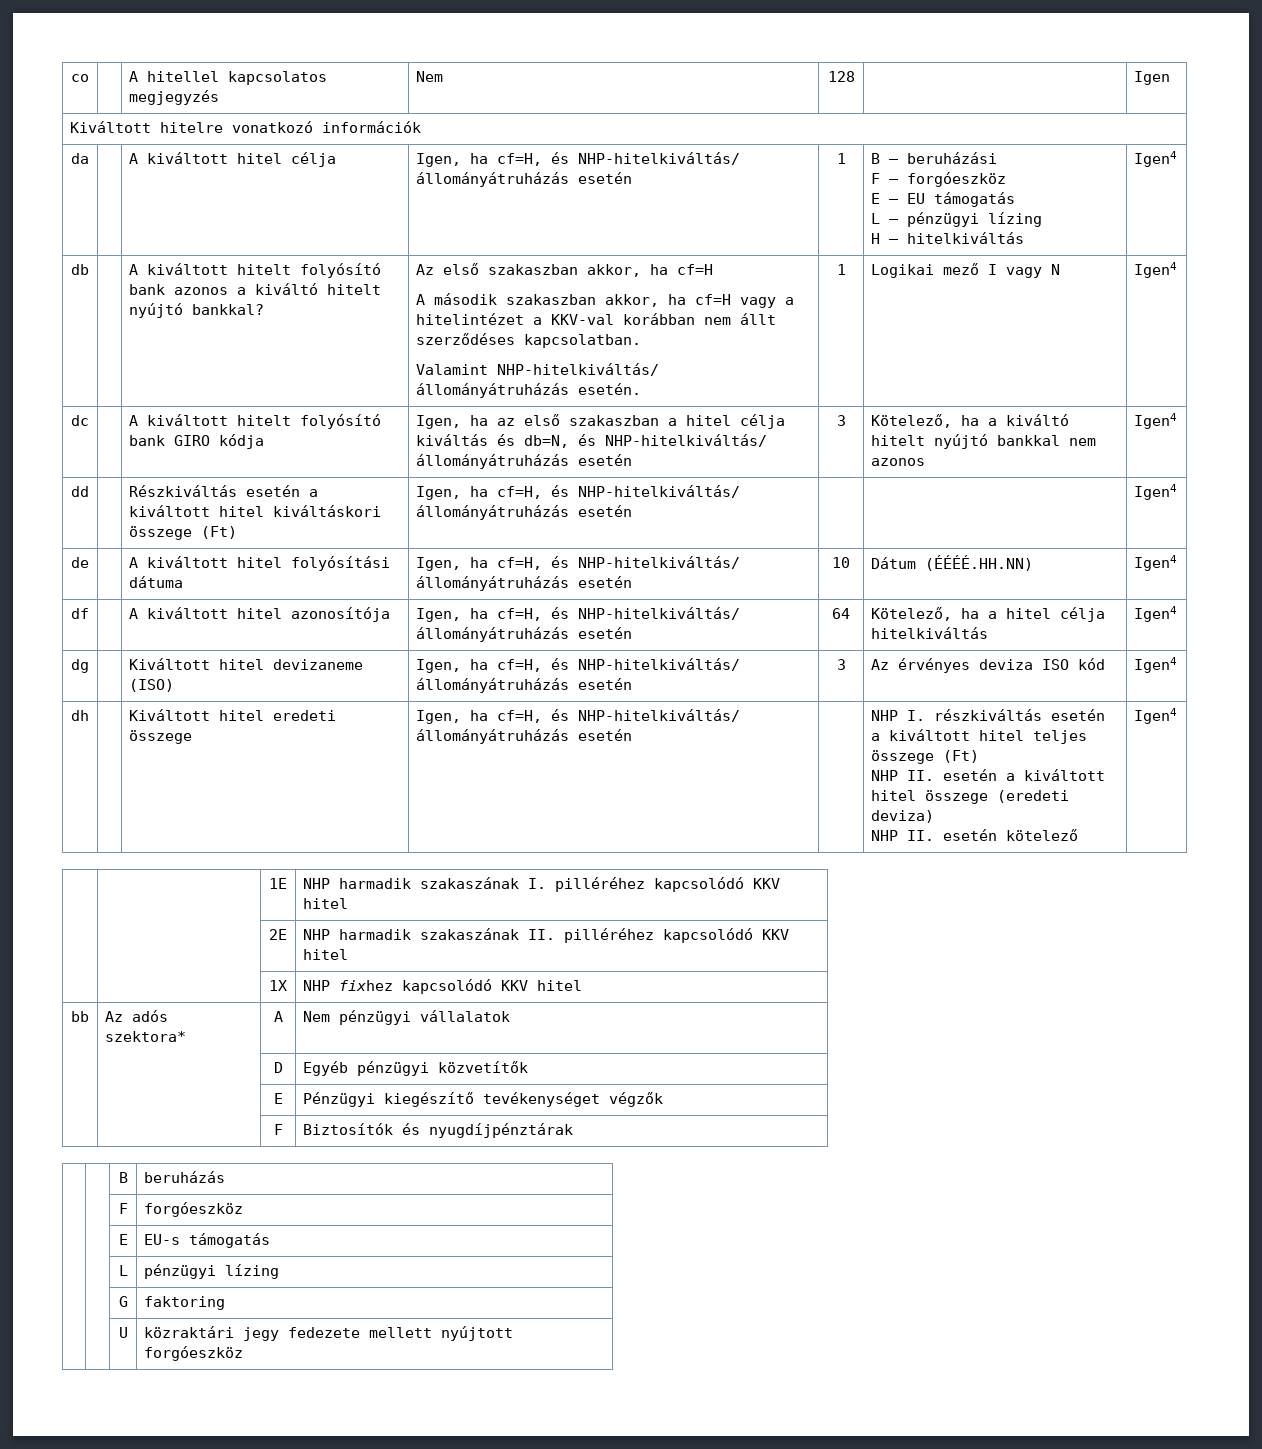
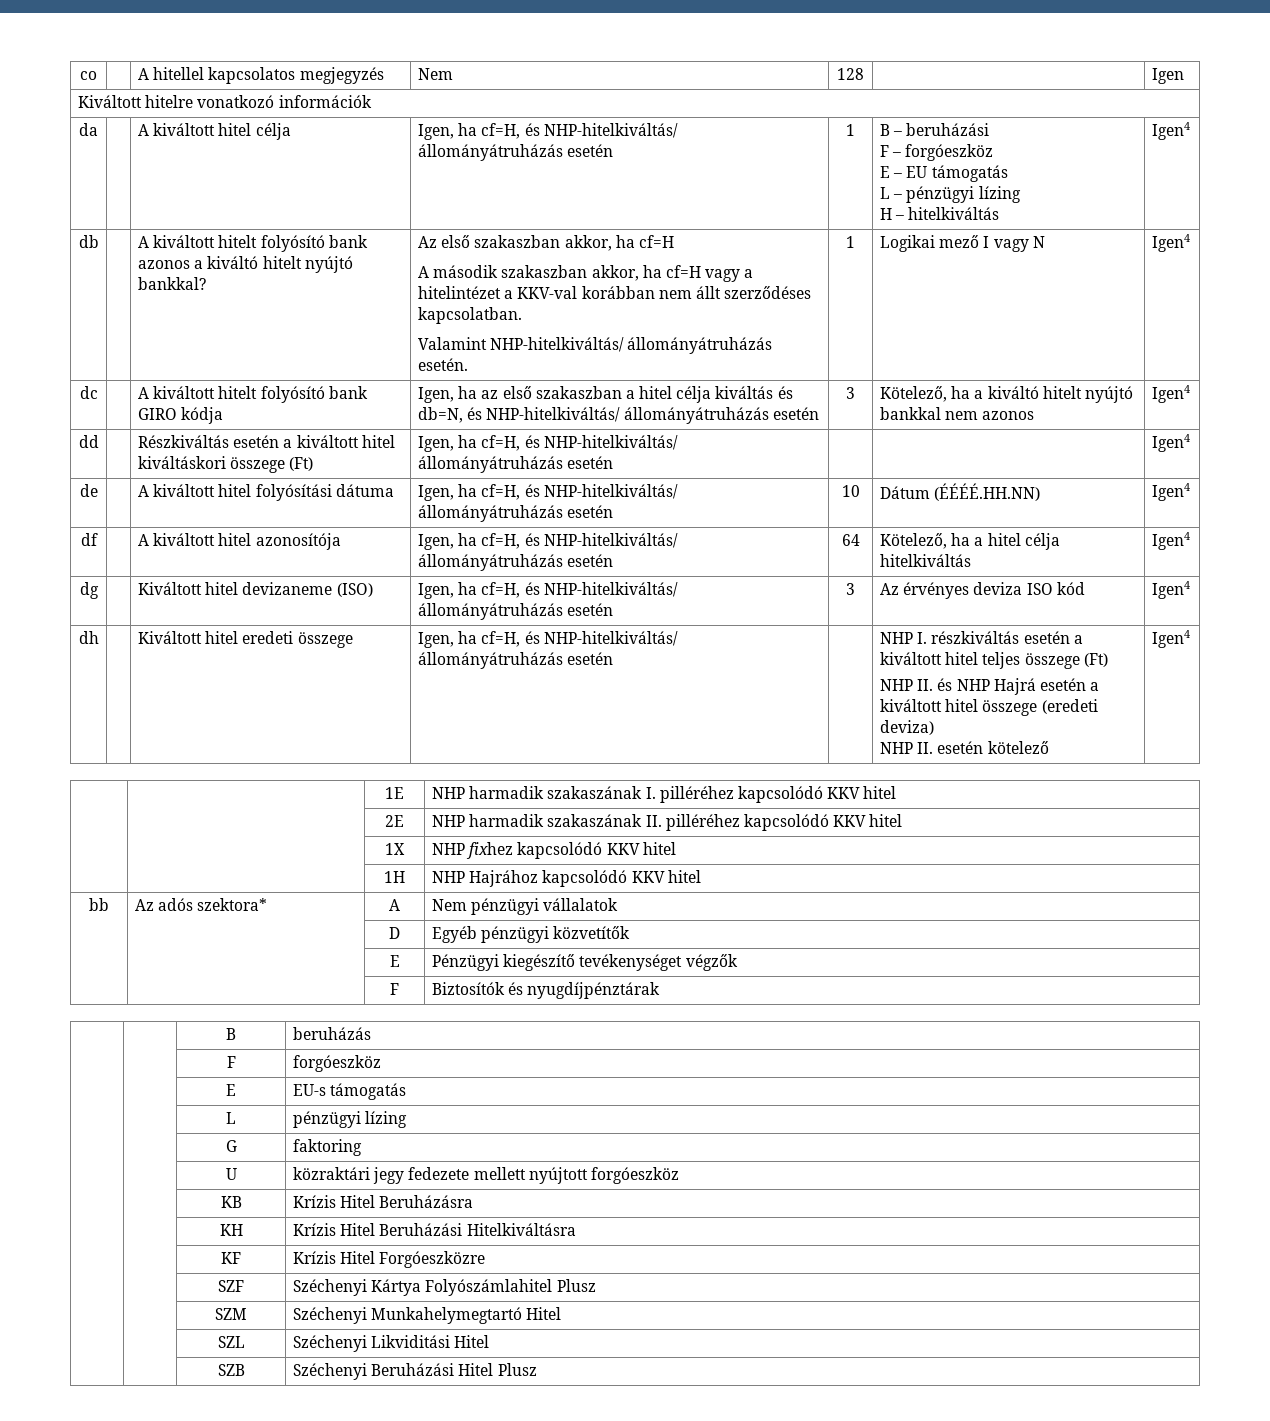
(935, 775) none -> [937,678,1036,695] és NHP Hajrá
(583, 985) none -> [384,871,405,883] [431,870,701,887] // | | 1H | NHP Hajrához kapcsolódó KKV hitel
(244, 1353) none -> [220,1196,242,1208] [292,1195,474,1208] [219,1224,243,1236] [292,1223,576,1236] [221,1252,241,1264] [292,1251,486,1268] [218,1280,244,1292] [292,1279,596,1296] [215,1308,247,1320] [292,1307,562,1324] [217,1336,245,1348] [292,1335,490,1352] [217,1364,245,1376] [292,1363,537,1380] // | | KB | Krízis Hitel Beruházásra // | | KH | Krízis Hitel Beruházási Hitelkiváltásra // | | KF | Krízis Hitel Forgóeszközre // | | SZF | Széchenyi Kártya Folyószámlahitel Plusz // | | SZM | Széchenyi Munkahelymegtartó Hitel // | | SZL | Széchenyi Likviditási Hitel // | | SZB | Széchenyi Beruházási Hitel Plusz

